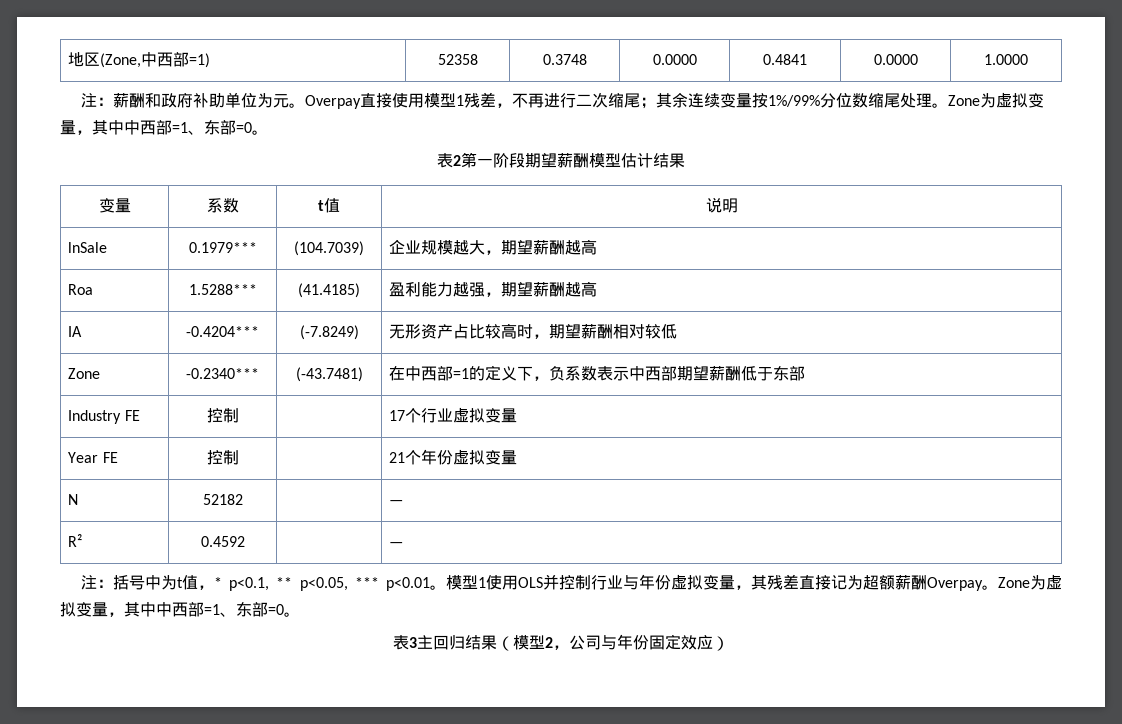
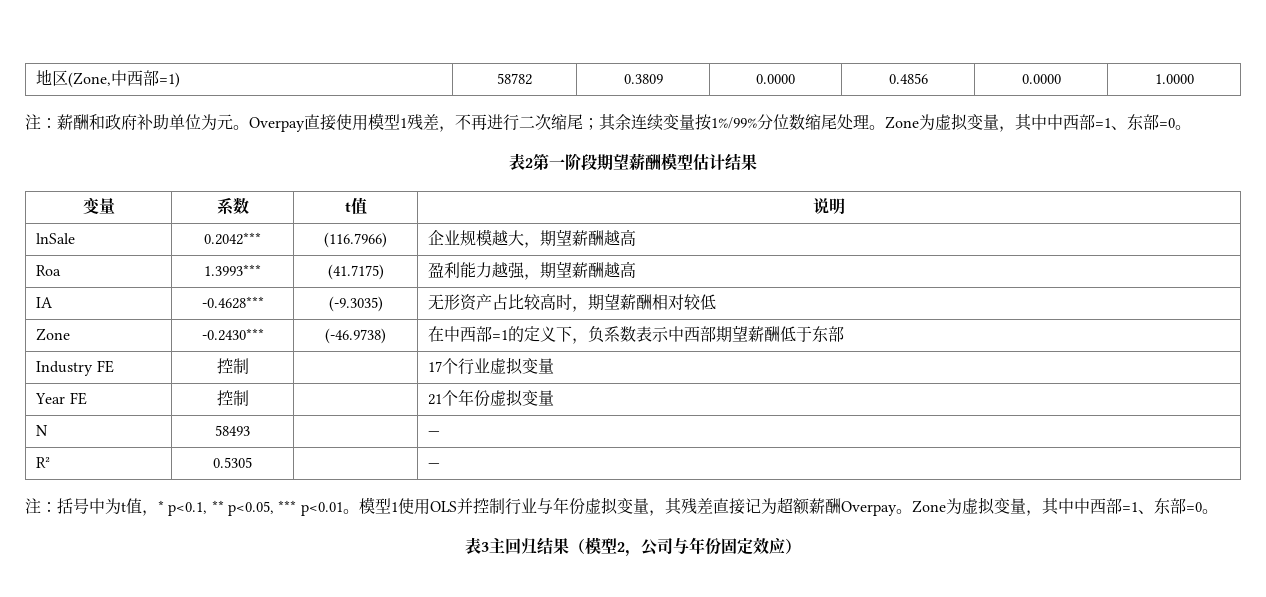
[437,54,478,65] [542,54,587,65] [652,54,697,65] [763,54,807,65] 52358 | 0.3748 | 0.0000 | 0.4841 -> [497,73,532,85] [623,74,663,84] [756,74,795,84] [888,73,928,84] 58782 | 0.3809 | 0.0000 | 0.4856
[188,242,257,253] [294,241,364,256] 0.1979*** | (104.7039) -> [204,232,261,245] [324,232,387,248] 0.2042*** | (116.7966)
[188,284,257,295] [298,283,360,298] 1.5288*** | (41.4185) -> [204,264,261,276] [327,264,384,280] 1.3993*** | (41.7175)
[186,326,259,337] [299,325,359,340] -0.4204*** | (-7.8249) -> [201,296,264,309] [328,296,383,312] -0.4628*** | (-9.3035)
[186,368,259,379] [295,367,363,382] -0.2340*** | (-43.7481) -> [201,328,264,341] [325,328,386,344] -0.2430*** | (-46.9738)
[202,494,243,505] 52182 -> [215,425,250,436] 58493
[200,536,245,547] 0.4592 -> [213,457,252,468] 0.5305

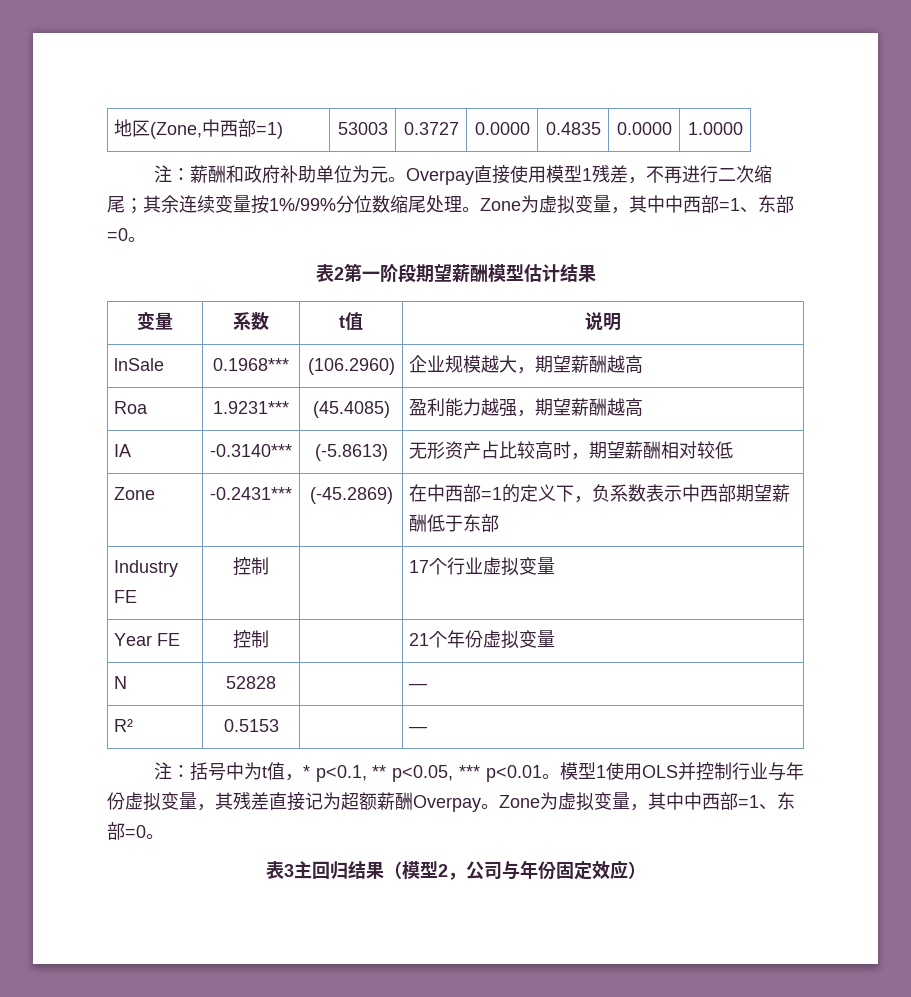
[497,73,532,85] [623,74,663,84] [756,74,795,84] [888,73,928,84] 58782 | 0.3809 | 0.0000 | 0.4856 -> [337,122,388,135] [403,122,459,135] [474,122,530,135] [545,122,601,135] 53003 | 0.3727 | 0.0000 | 0.4835
[204,232,261,245] [324,232,387,248] 0.2042*** | (116.7966) -> [213,358,289,371] [307,358,395,375] 0.1968*** | (106.2960)
[204,264,261,276] [327,264,384,280] 1.3993*** | (41.7175) -> [213,401,289,414] [312,401,390,418] 1.9231*** | (45.4085)
[201,296,264,309] [328,296,383,312] -0.4628*** | (-9.3035) -> [210,444,292,457] [314,444,388,461] -0.3140*** | (-5.8613)
[201,328,264,341] [325,328,386,344] -0.2430*** | (-46.9738) -> [210,487,292,500] [309,487,393,504] -0.2431*** | (-45.2869)
[215,425,250,436] 58493 -> [226,676,276,689] 52828
[213,457,252,468] 0.5305 -> [223,719,279,732] 0.5153

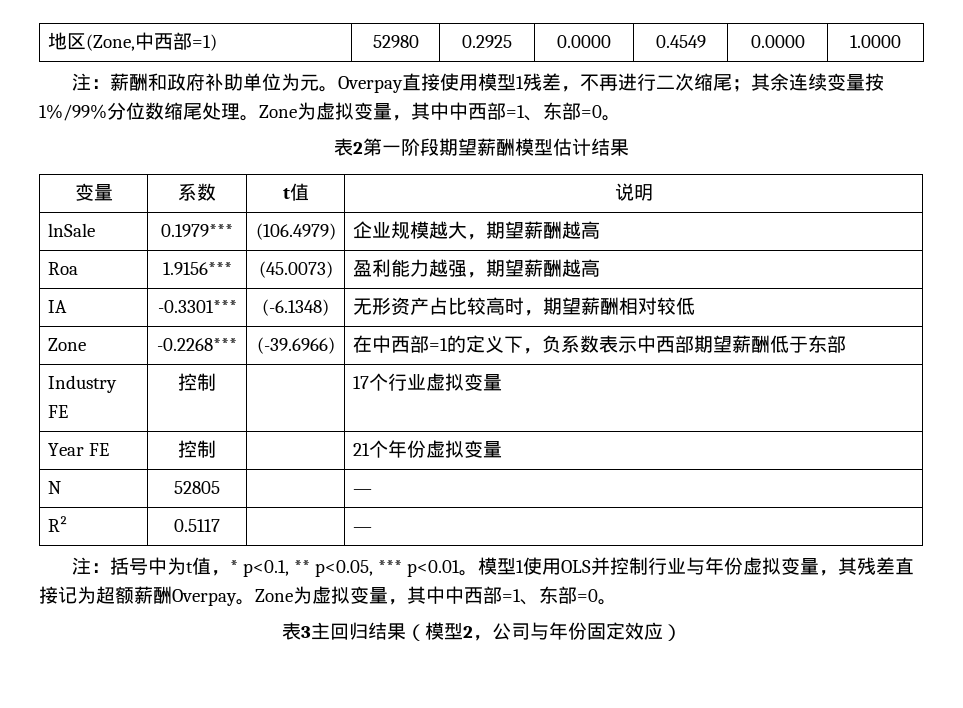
[337,122,388,135] [403,122,459,135] [474,122,530,135] [545,122,601,135] 53003 | 0.3727 | 0.0000 | 0.4835 -> [372,35,419,48] [462,35,512,48] [557,35,611,48] [655,35,706,48] 52980 | 0.2925 | 0.0000 | 0.4549
[213,358,289,371] [307,358,395,375] 0.1968*** | (106.2960) -> [161,224,233,237] [255,223,336,240] 0.1979*** | (106.4979)
[213,401,289,414] [312,401,390,418] 1.9231*** | (45.4085) -> [162,262,232,275] [258,261,333,278] 1.9156*** | (45.0073)
[210,444,292,457] [314,444,388,461] -0.3140*** | (-5.8613) -> [157,300,237,313] [262,299,329,316] -0.3301*** | (-6.1348)
[210,487,292,500] [309,487,393,504] -0.2431*** | (-45.2869) -> [157,338,237,351] [256,337,335,354] -0.2268*** | (-39.6966)
[226,676,276,689] 52828 -> [174,481,220,494] 52805
[223,719,279,732] 0.5153 -> [174,519,220,532] 0.5117

